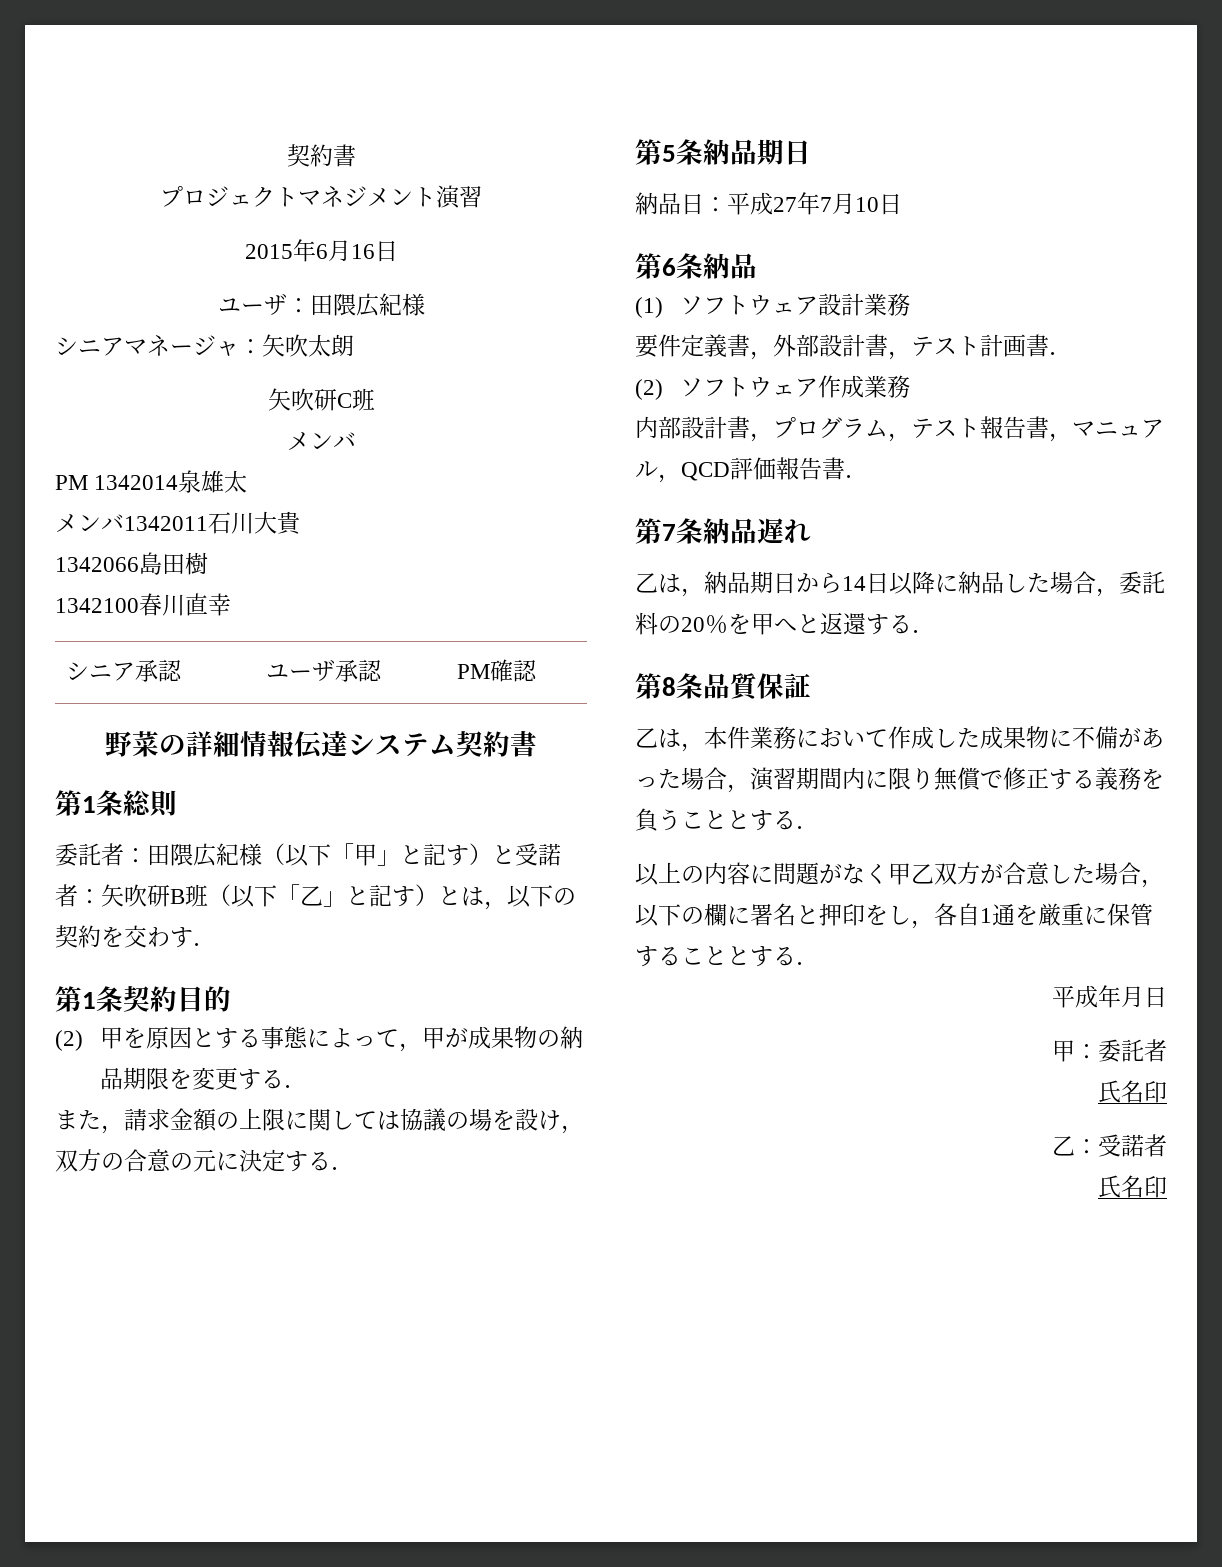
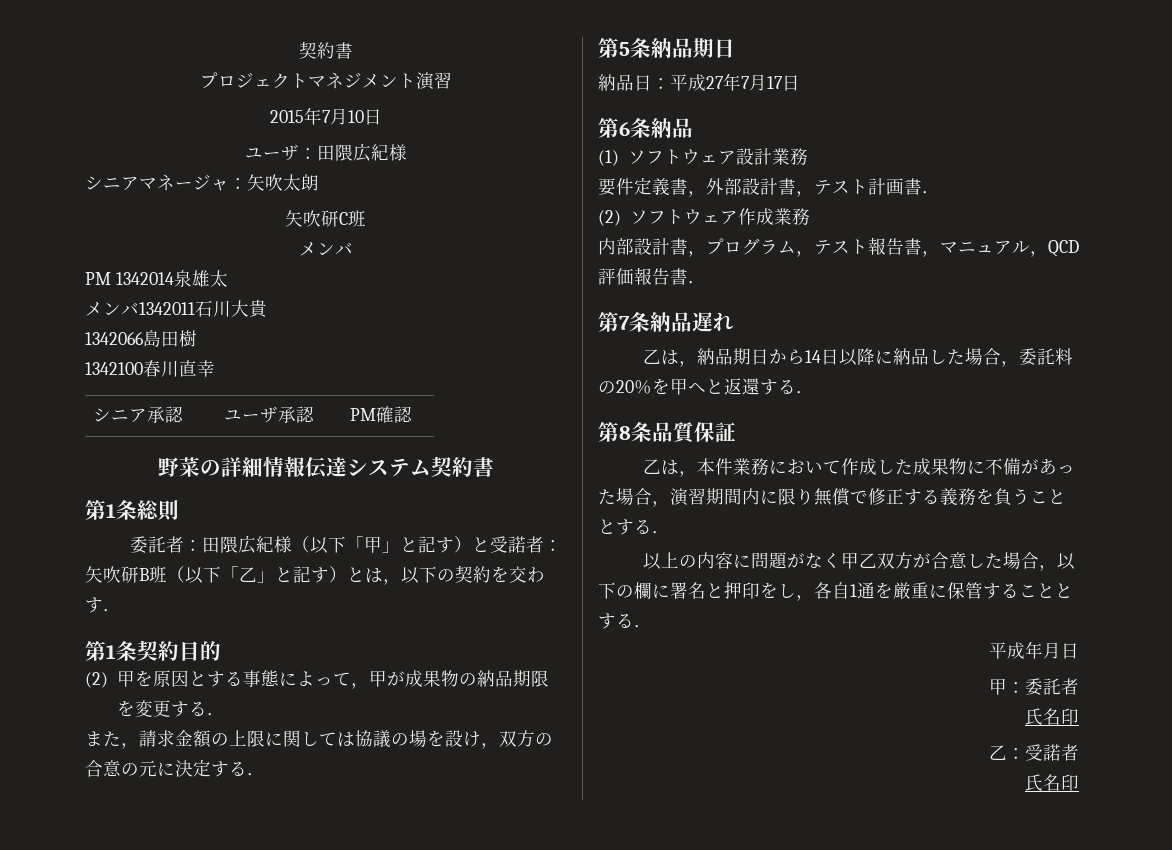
[315,240,375,261] 6月16 -> [321,108,364,125] 7月10
[855,197,879,212] 10 -> [767,76,783,89] 17

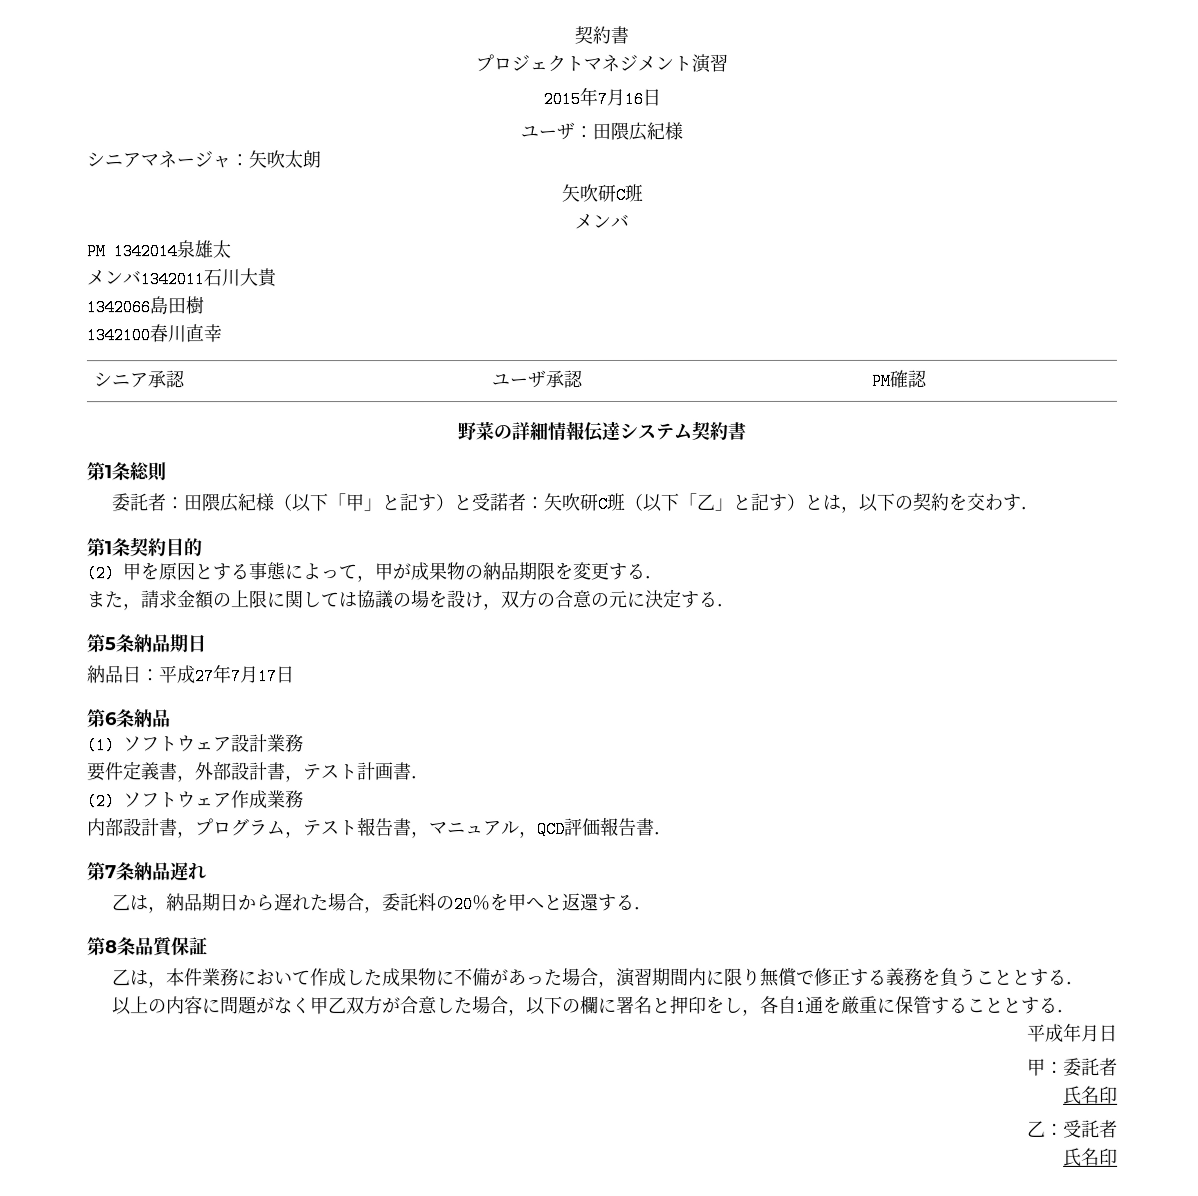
[347,110,364,123] 10 -> [623,90,644,108] 16
[139,568,149,581] B -> [596,495,608,514] C
[805,348,948,366] 14日以降に納品し -> [273,893,311,912] 遅れ
[1043,744,1061,761] 諾 -> [1081,1119,1100,1138] 託

